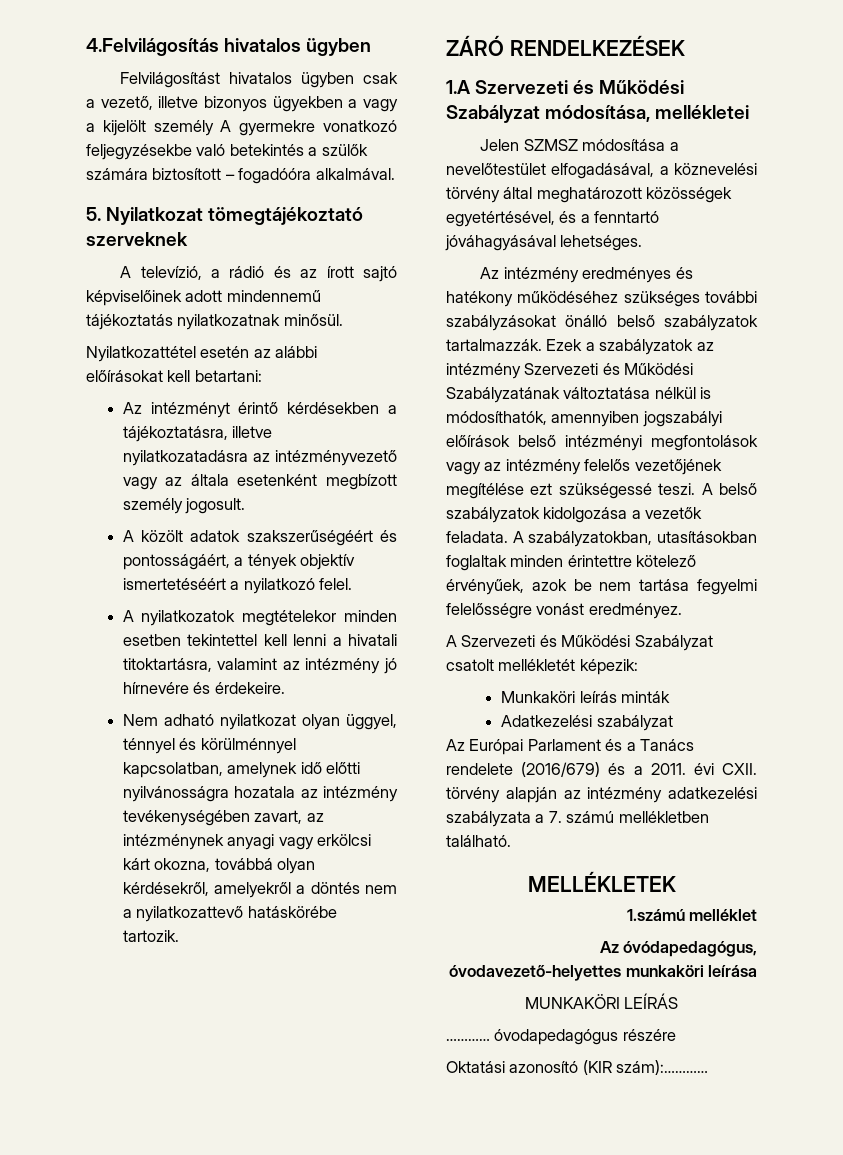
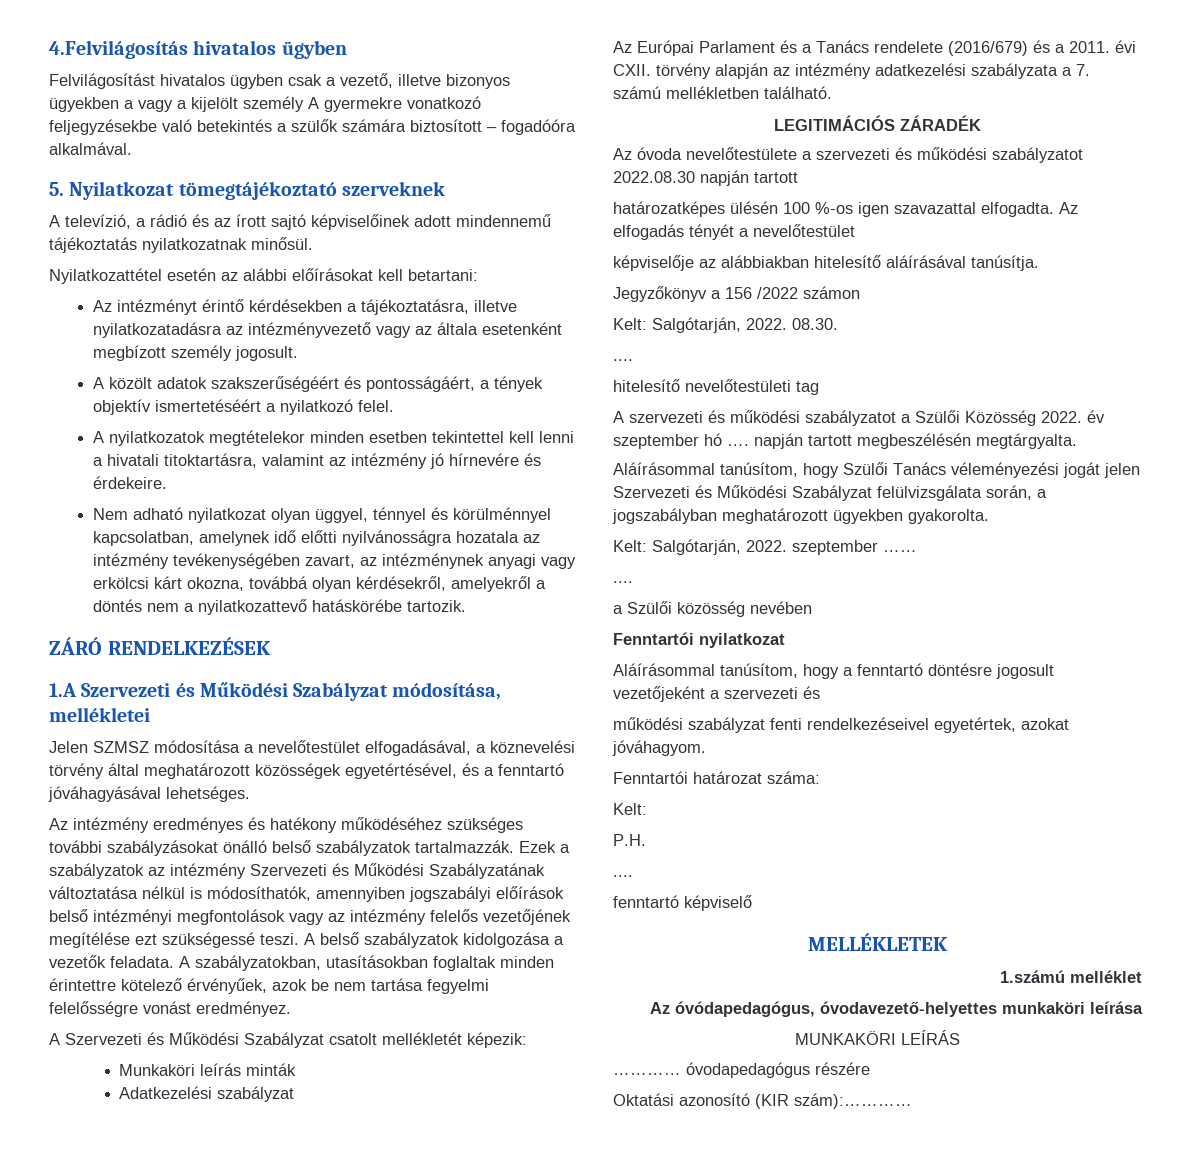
(511, 841) none -> [774,115,981,131] [613,147,1083,163] [613,170,798,186] [613,201,1078,217] [613,224,855,240] [613,255,1039,271] [613,286,860,302] [613,317,838,333] [613,359,633,361] [613,379,819,395] [613,410,1105,426] [613,433,1077,449] [613,462,1140,478] [613,485,1047,501] [612,508,989,524] [613,539,917,555] [613,581,633,583] [613,601,812,617] [613,632,785,648] [613,663,1054,679] [613,686,820,702] [613,717,1069,733] [612,740,706,756] [613,771,820,784] [613,803,647,815] [613,834,646,846] [613,875,633,877] [613,895,752,911] // LEGITIMÁCIÓS ZÁRADÉK // Az óvoda nevelőtestülete a szervezeti és működési szabályzatot 2022.08.30 napján tartott // határozatképes ülésén 100 %-os igen szavazattal elfogadta. Az elfogadás tényét a nevelőtestület // képviselője az alábbiakban hitelesítő aláírásával tanúsítja. // Jegyzőkönyv a 156 /2022 számon // Kelt: Salgótarján, 2022. 08.30. // .... // hitelesítő nevelőtestületi tag // A szervezeti és működési szabályzatot a Szülői Közösség 2022. év szeptember hó …. napján tartott megbeszélésén megtárgyalta. // Aláírásommal tanúsítom, hogy Szülői Tanács véleményezési jogát jelen Szervezeti és Működési Szabályzat felülvizsgálata során, a jogszabályban meghatározott ügyekben gyakorolta. // Kelt: Salgótarján, 2022. szeptember …… // .... // a Szülői közösség nevében // Fenntartói nyilatkozat // Aláírásommal tanúsítom, hogy a fenntartó döntésre jogosult vezetőjeként a szervezeti és // működési szabályzat fenti rendelkezéseivel egyetértek, azokat jóváhagyom. // Fenntartói határozat száma: // Kelt: // P.H. // .... // fenntartó képviselő

